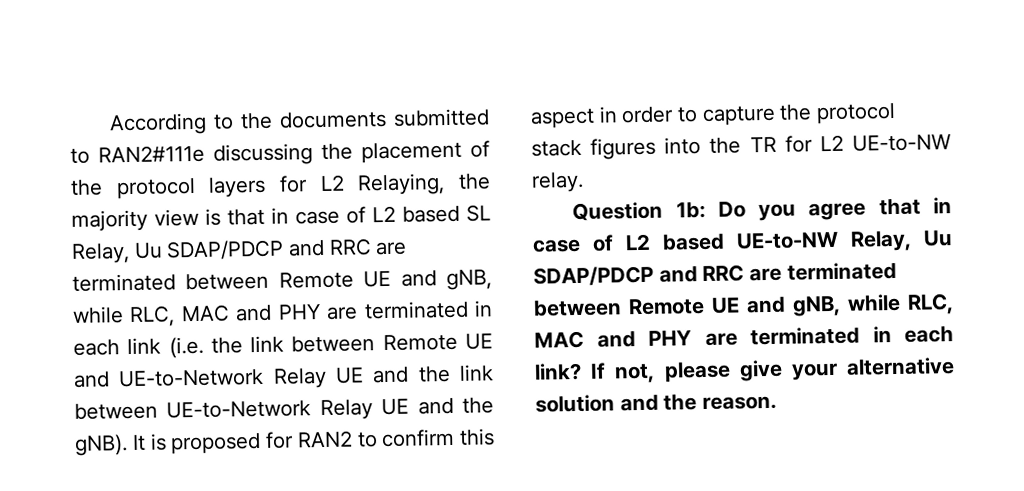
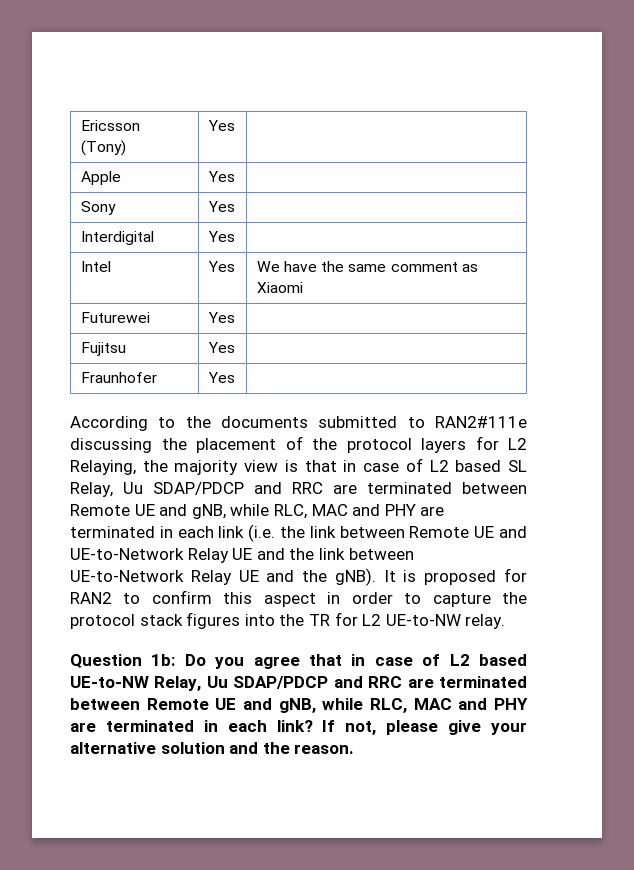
(109, 124) none -> [80,120,140,131] [80,140,126,156] [207,120,235,131] [80,171,121,185] [207,171,235,182] [80,201,116,215] [207,201,235,212] [80,231,154,245] [207,231,235,242] [80,261,111,272] [207,261,235,272] [256,261,478,272] [256,282,303,293] [80,312,150,323] [207,312,235,323] [80,342,126,356] [207,342,235,353] [80,372,157,383] [207,372,235,383] Ericsson (Tony) | Yes | // Apple | Yes | // Sony | Yes | // Interdigital | Yes | // Intel | Yes | We have the same comment as Xiaomi // Futurewei | Yes | // Fujitsu | Yes | // Fraunhofer | Yes | //

